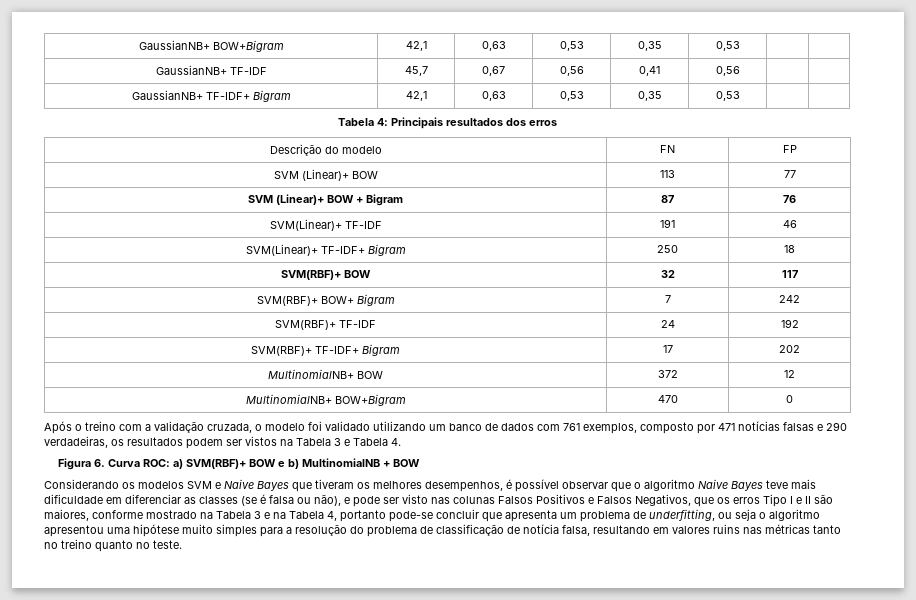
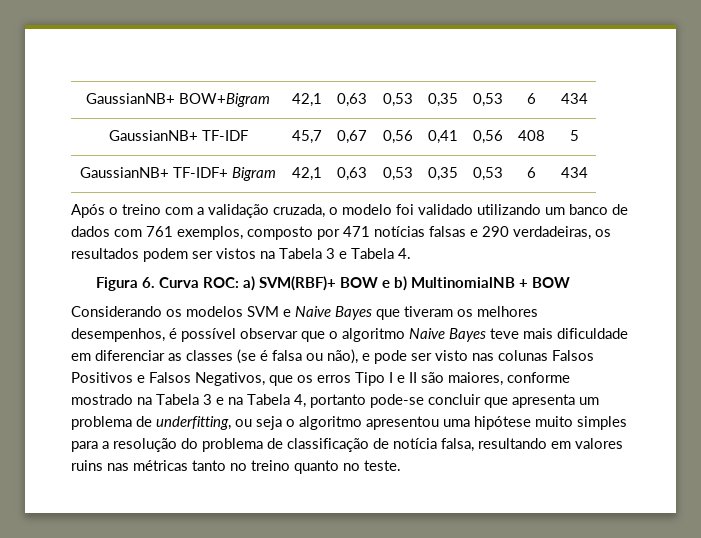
(740, 46) | -> [527,93,536,104] [560,93,588,104] 6 | 434
(740, 71) | -> [518,130,545,141] [569,130,579,141] 408 | 5
[338,117,557,129] [269,144,382,156] [660,145,675,153] [782,145,797,153] [273,169,378,181] [660,170,675,178] [783,170,796,178] [248,194,403,206] [661,195,674,203] [783,195,796,203] [269,219,382,231] [660,219,675,228] [782,220,797,228] [245,244,406,256] [657,245,678,253] [784,245,795,253] [281,270,371,280] [660,270,675,278] [781,270,798,278] [256,294,395,306] [664,295,671,303] [779,295,800,303] [275,320,376,330] [660,320,675,328] [780,319,799,328] [251,344,400,356] [662,345,673,353] [779,345,800,353] [268,369,383,379] [657,370,678,378] [784,370,795,378] [245,394,406,406] [657,395,678,403] [786,395,793,403] | // Tabela 4: Principais resultados dos erros // Descrição do modelo | FN | FP // SVM (Linear)+ BOW | 113 | 77 // SVM (Linear)+ BOW + Bigram | 87 | 76 // SVM(Linear)+ TF-IDF | 191 | 46 // SVM(Linear)+ TF-IDF+ Bigram | 250 | 18 // SVM(RBF)+ BOW | 32 | 117 // SVM(RBF)+ BOW+ Bigram | 7 | 242 // SVM(RBF)+ TF-IDF | 24 | 192 // SVM(RBF)+ TF-IDF+ Bigram | 17 | 202 // MultinomialNB+ BOW | 372 | 12 // MultinomialNB+ BOW+Bigram | 470 | 0 -> [527,167,536,178] [560,167,588,178] 6 | 434

